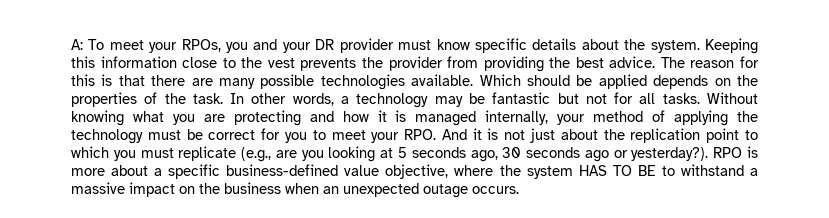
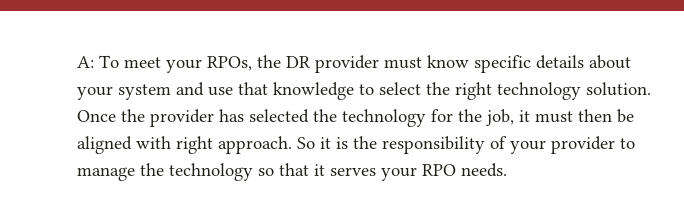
[226,39,311,53] you and your -> [257,55,281,68] the
[624,38,758,54] [71,56,759,72] [71,74,758,90] [71,92,758,108] [71,110,758,126] [71,128,758,144] [71,146,759,162] [71,164,759,179] [71,182,519,198] the system. Keeping this information close to the vest prevents the provider from providing the best advice. The reason for this is that there are many possible technologies available. Which should be applied depends on the properties of the task. In other words, a technology may be fantastic but not for all tasks. Without knowing what you are protecting and how it is managed internally, your method of applying the technology must be correct for you to meet your RPO. And it is not just about the replication point to which you must replicate (e.g., are you looking at 5 seconds ago, 30 seconds ago or yesterday?). RPO is more about a specific business-defined value objective, where the system HAS TO BE to withstand a massive impact on the business when an unexpected outage occurs. -> [77,82,651,100] [77,109,634,127] [77,136,635,154] [77,163,507,181] your system and use that knowledge to select the right technology solution. Once the provider has selected the technology for the job, it must then be aligned with right approach. So it is the responsibility of your provider to manage the technology so that it serves your RPO needs.

